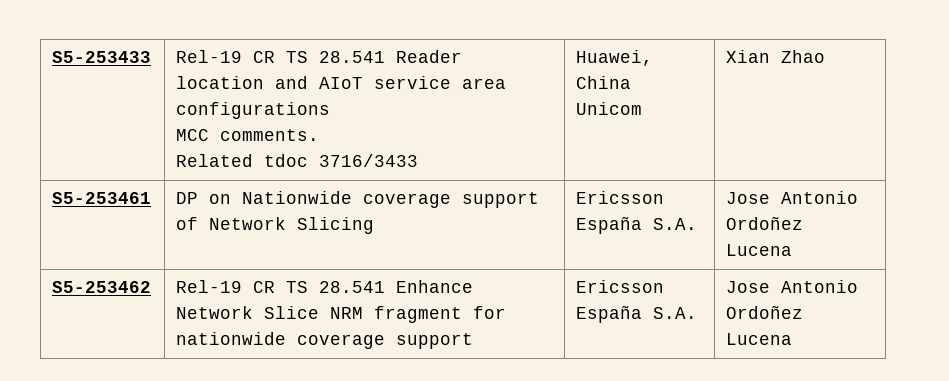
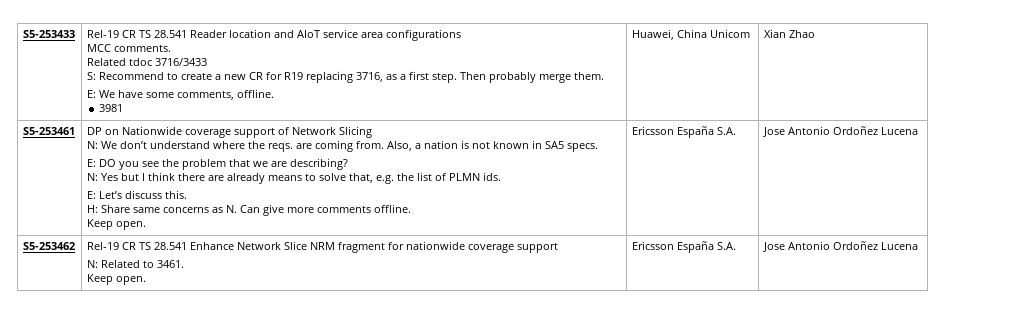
(419, 160) none -> [86,71,604,83] [86,89,274,100] [98,104,123,112] // S: Recommend to create a new CR for R19 replacing 3716, as a first step. Then probably merge them. // E: We have some comments, offline. // 3981
(375, 225) none -> [86,140,598,152] [86,158,348,170] [86,172,501,184] [86,190,187,199] [86,204,411,216] [86,219,146,230] // N: We don’t understand where the reqs. are coming from. Also, a nation is not known in SA5 specs. // E: DO you see the problem that we are describing? // N: Yes but I think there are already means to solve that, e.g. the list of PLMN ids. // E: Let’s discuss this. // H: Share same concerns as N. Can give more comments offline. // Keep open.
(474, 341) none -> [86,260,184,268] [86,274,146,285] // N: Related to 3461. // Keep open.

